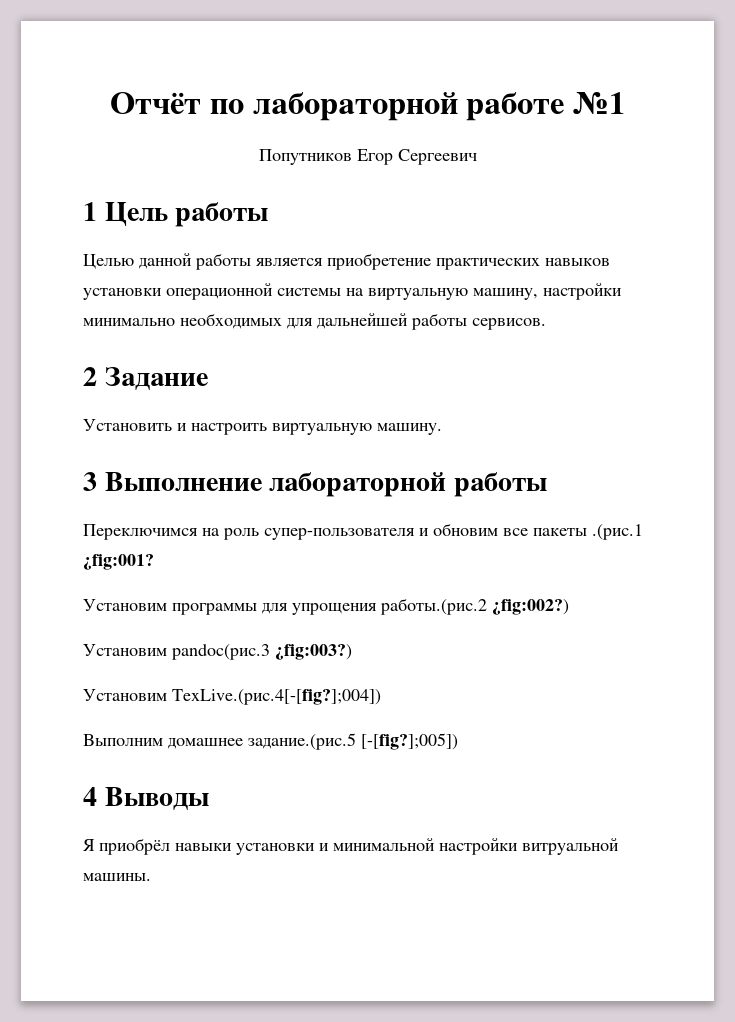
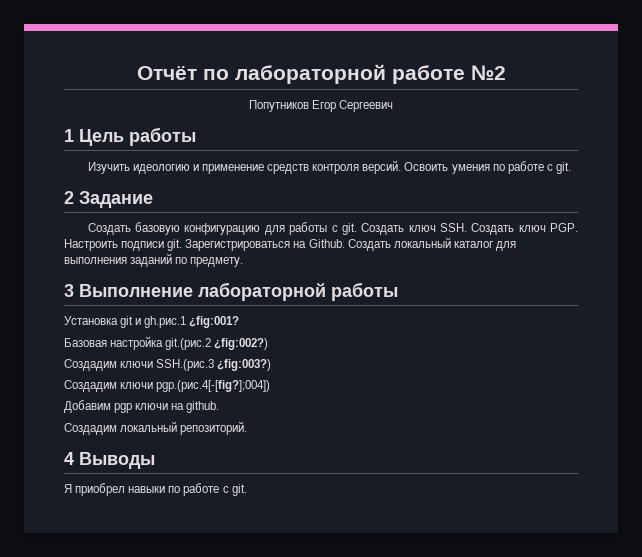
[573,92,626,114] №1 -> [470,65,506,80] №2
[83,253,610,270] [83,283,622,300] [83,313,546,330] [83,367,208,391] [83,419,442,435] [83,472,547,497] [83,523,643,540] [83,554,154,570] [83,598,569,615] [83,644,352,660] [83,689,381,705] [83,733,458,750] [83,787,209,811] [83,838,619,855] [83,873,151,881] Целью данной работы является приобретение практических навыков установки операционной системы на виртуальную машину, настройки минимально необходимых для дальнейшей работы сервисов. // 2 Задание // Установить и настроить виртуальную машину. // 3 Выполнение лабораторной работы // Переключимся на роль супер-пользователя и обновим все пакеты .(рис.1 ¿fig:001? // Установим программы для упрощения работы.(рис.2 ¿fig:002?) // Установим pandoc(рис.3 ¿fig:003?) // Установим TexLive.(рис.4[-[fig?];004]) // Выполним домашнее задание.(рис.5 [-[fig?];005]) // 4 Выводы // Я приобрёл навыки установки и минимальной настройки витруальной машины. -> [87,160,571,174] [64,191,153,208] [87,222,579,235] [64,237,516,251] [64,253,244,267] [64,282,398,301] [64,316,240,328] [64,336,269,350] [64,359,272,371] [64,380,271,392] [64,400,220,413] [64,421,248,435] [64,452,155,469] [64,483,247,496] Изучить идеологию и применение средств контроля версий. Освоить умения по работе с git. // 2 Задание // Создать базовую конфигурацию для работы с git. Создать ключ SSH. Создать ключ PGP. Настроить подписи git. Зарегистрироваться на Github. Создать локальный каталог для выполнения заданий по предмету. // 3 Выполнение лабораторной работы // Установка git и gh.рис.1 ¿fig:001? // Базовая настройка git.(рис.2 ¿fig:002?) // Создадим ключи SSH.(рис.3 ¿fig:003?) // Создадим ключи pgp.(рис.4[-[fig?];004]) // Добавим pgp ключи на github. // Создадим локальный репозиторий. // 4 Выводы // Я приобрел навыки по работе с git.

